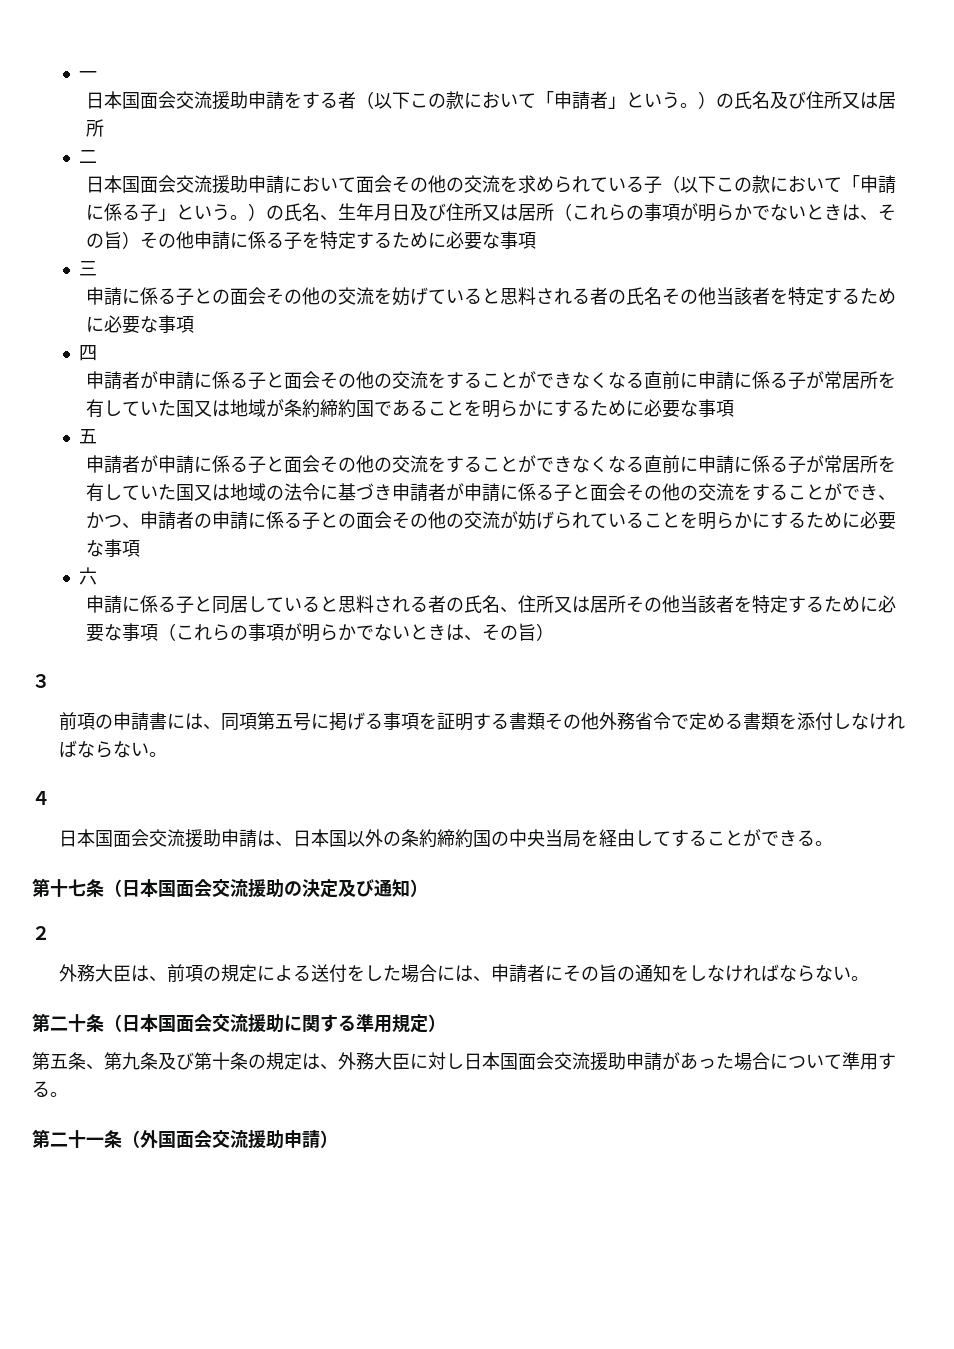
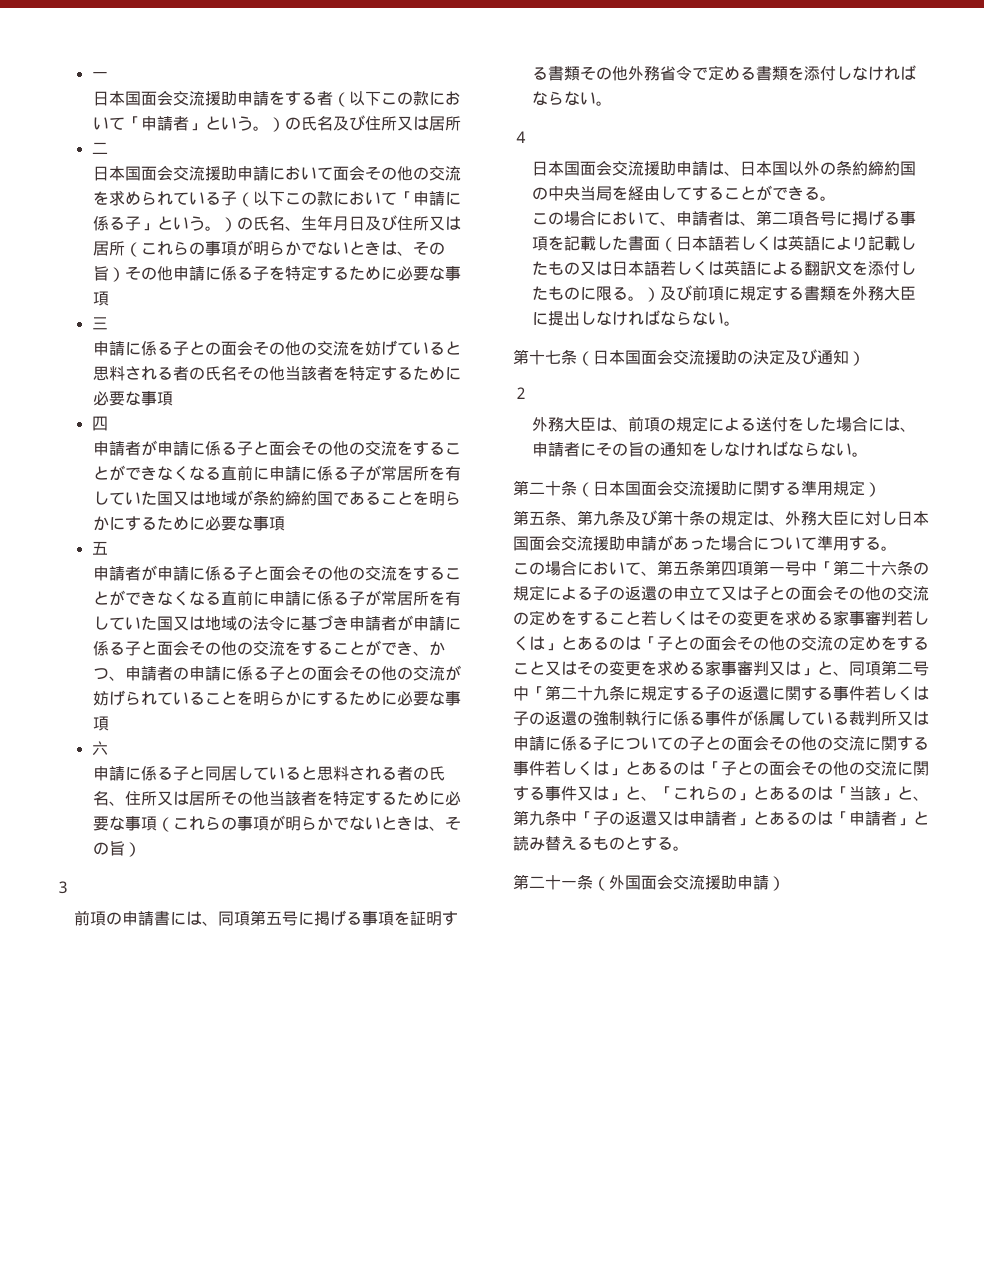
(834, 843) none -> [531,210,916,226] [531,236,916,252] [531,261,916,276] [531,285,916,302] [531,310,740,326] // この場合において、申請者は、第二項各号に掲げる事項を記載した書面（日本語若しくは英語により記載したもの又は日本語若しくは英語による翻訳文を添付したものに限る。）及び前項に規定する書類を外務大臣に提出しなければならない。
(68, 1094) none -> [513,560,929,576] [513,585,929,601] [513,610,929,626] [513,635,929,651] [513,660,929,676] [513,685,929,701] [513,710,929,726] [513,735,929,751] [513,760,929,776] [513,786,929,801] [513,810,929,826] [513,836,689,851] // この場合において、第五条第四項第一号中「第二十六条の規定による子の返還の申立て又は子との面会その他の交流の定めをすること若しくはその変更を求める家事審判若しくは」とあるのは「子との面会その他の交流の定めをすること又はその変更を求める家事審判又は」と、同項第二号中「第二十九条に規定する子の返還に関する事件若しくは子の返還の強制執行に係る事件が係属している裁判所又は申請に係る子についての子との面会その他の交流に関する事件若しくは」とあるのは「子との面会その他の交流に関する事件又は」と、「これらの」とあるのは「当該」と、第九条中「子の返還又は申請者」とあるのは「申請者」と読み替えるものとする。

